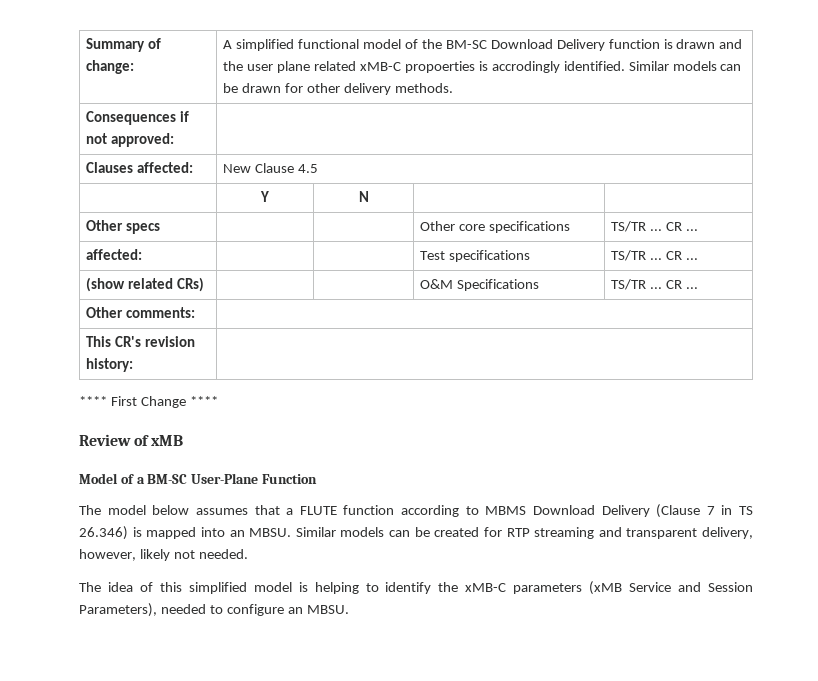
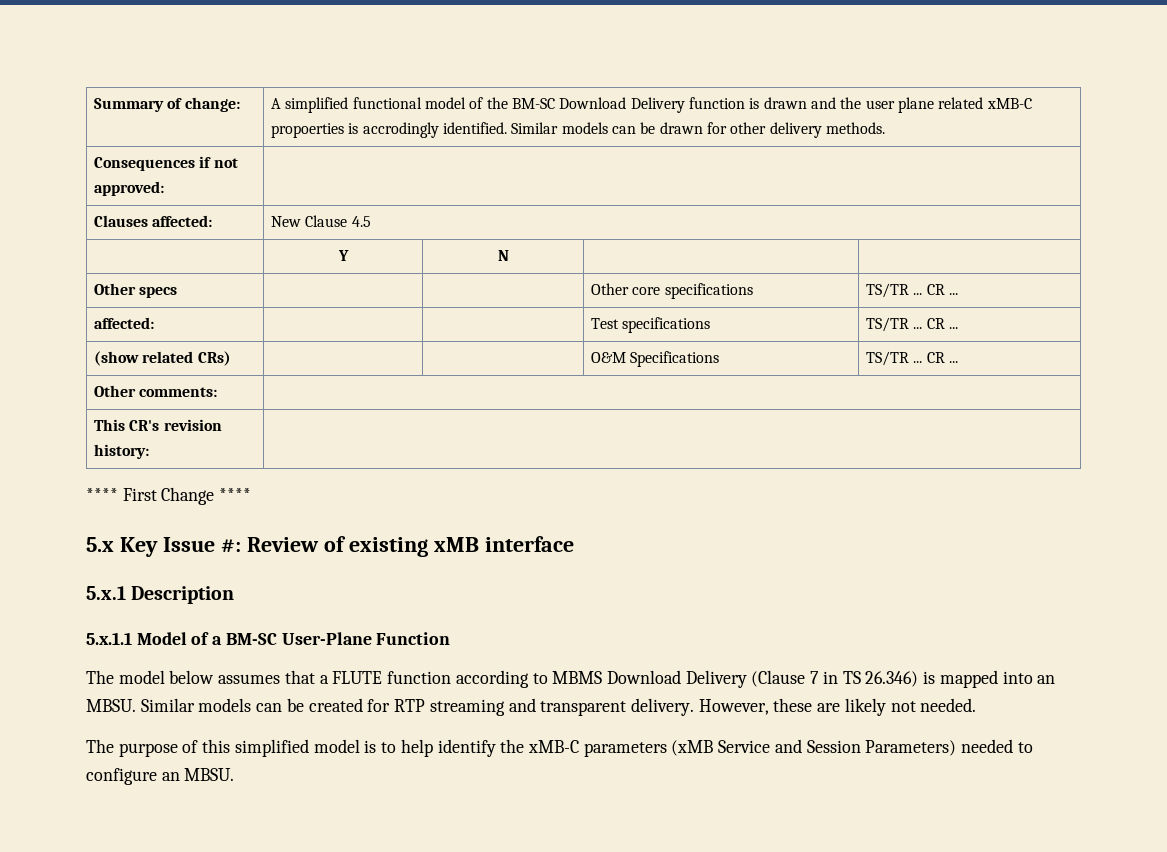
(218, 401) none -> [86,537,241,557] 5.x Key Issue #:
(150, 440) none -> [348,537,428,557] existing
(184, 440) // -> [484,536,574,552] [86,586,235,604] [86,632,132,645] interface // 5.x.1 Description // 5.x.1.1
[702,527,753,539] [79,549,136,561] delivery, however, -> [630,698,841,716] delivery. However, these are
[107,582,133,592] idea -> [118,743,178,757] purpose
[314,582,379,594] helping to -> [381,739,433,757] to help
[79,603,157,617] Parameters), -> [865,740,957,756] Parameters)

